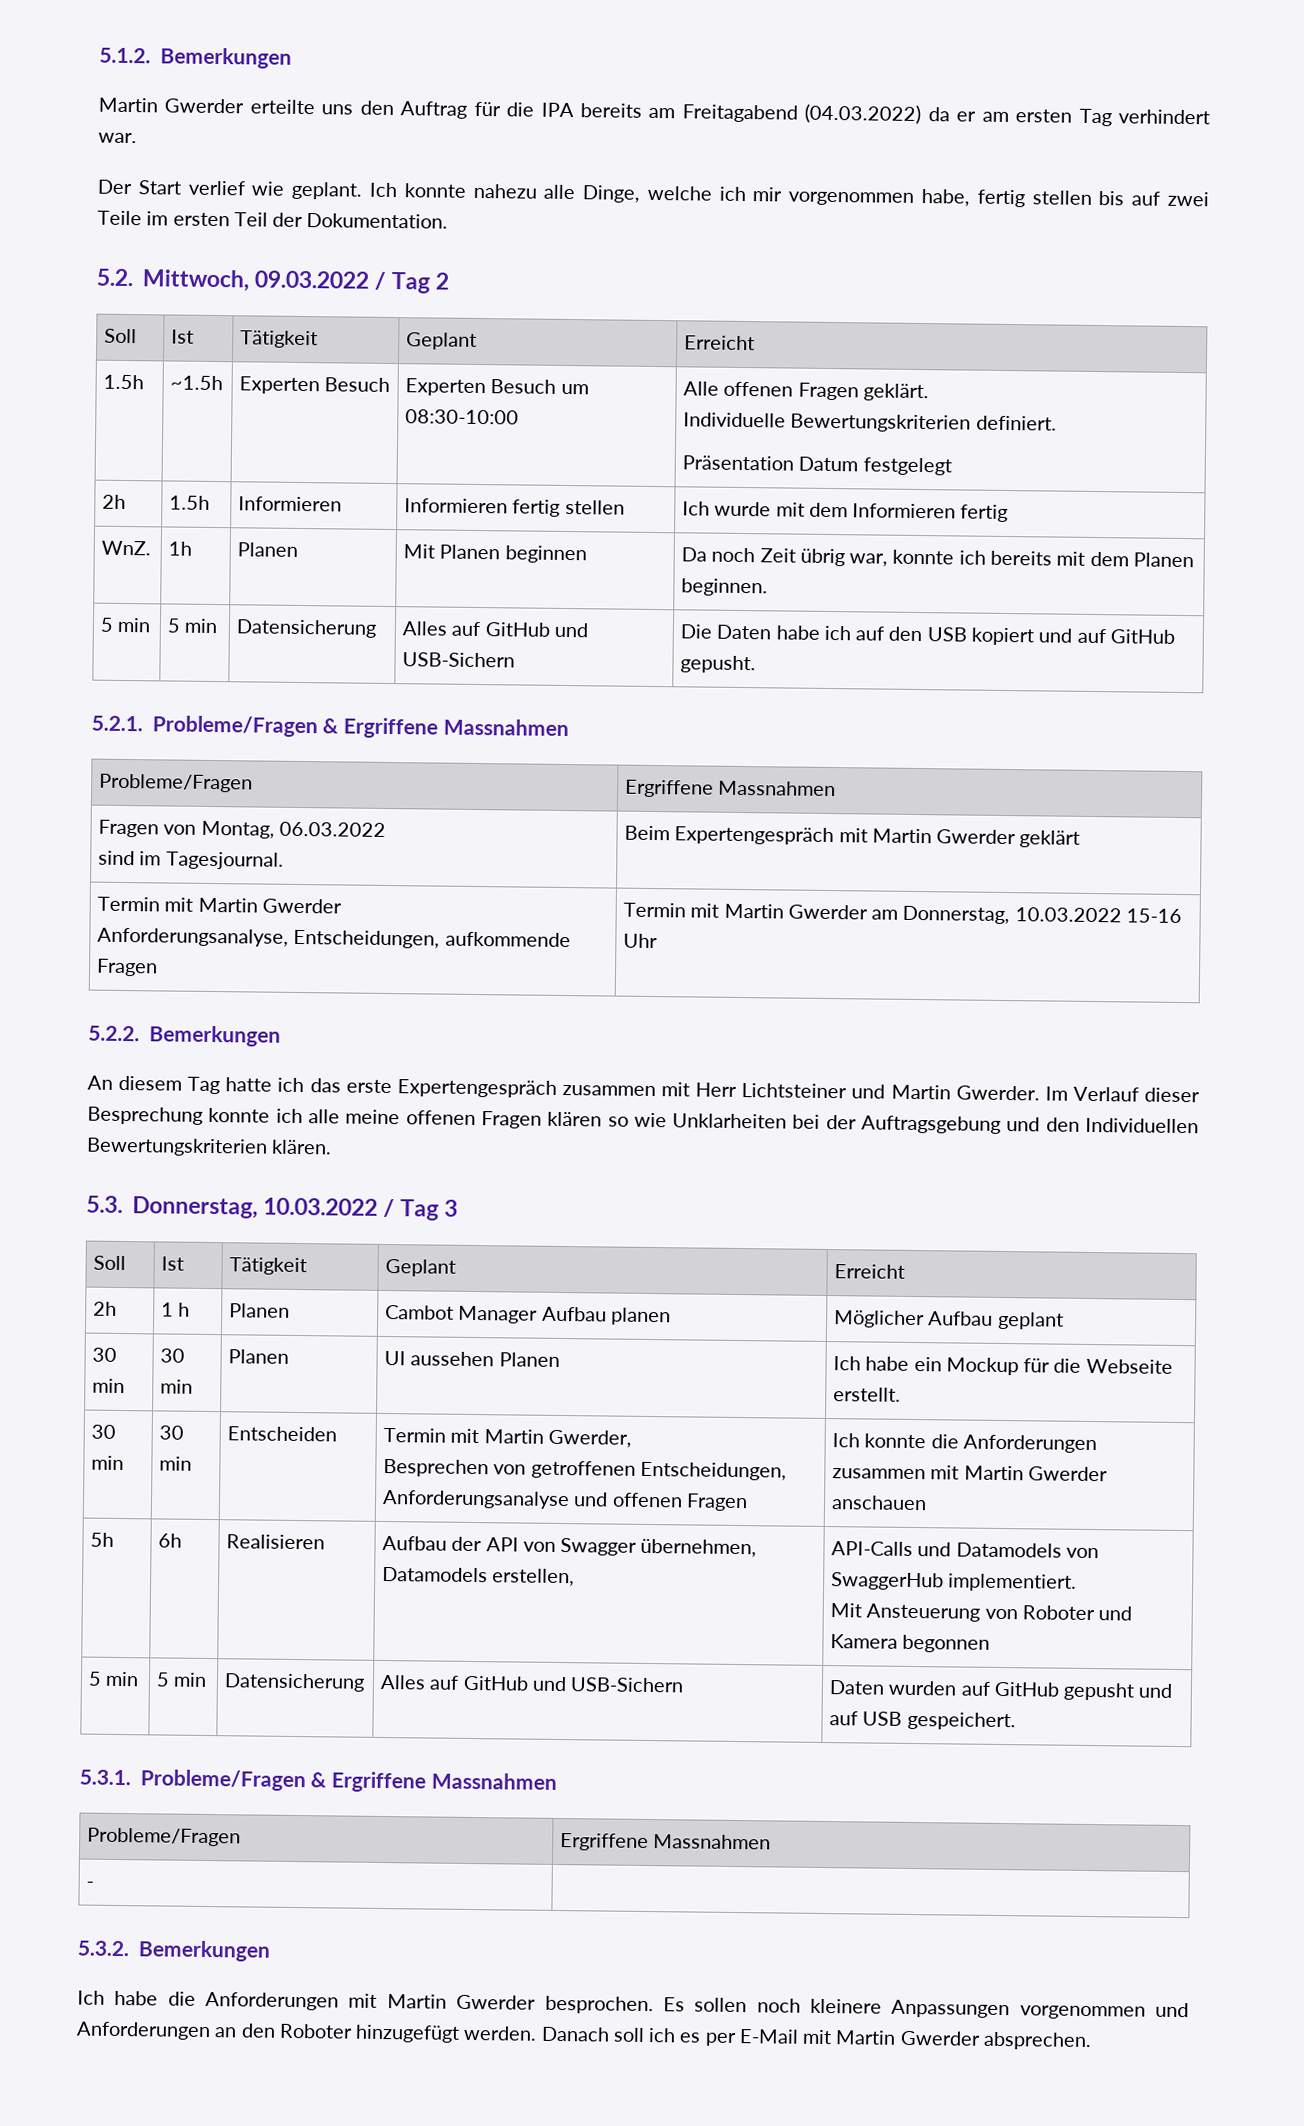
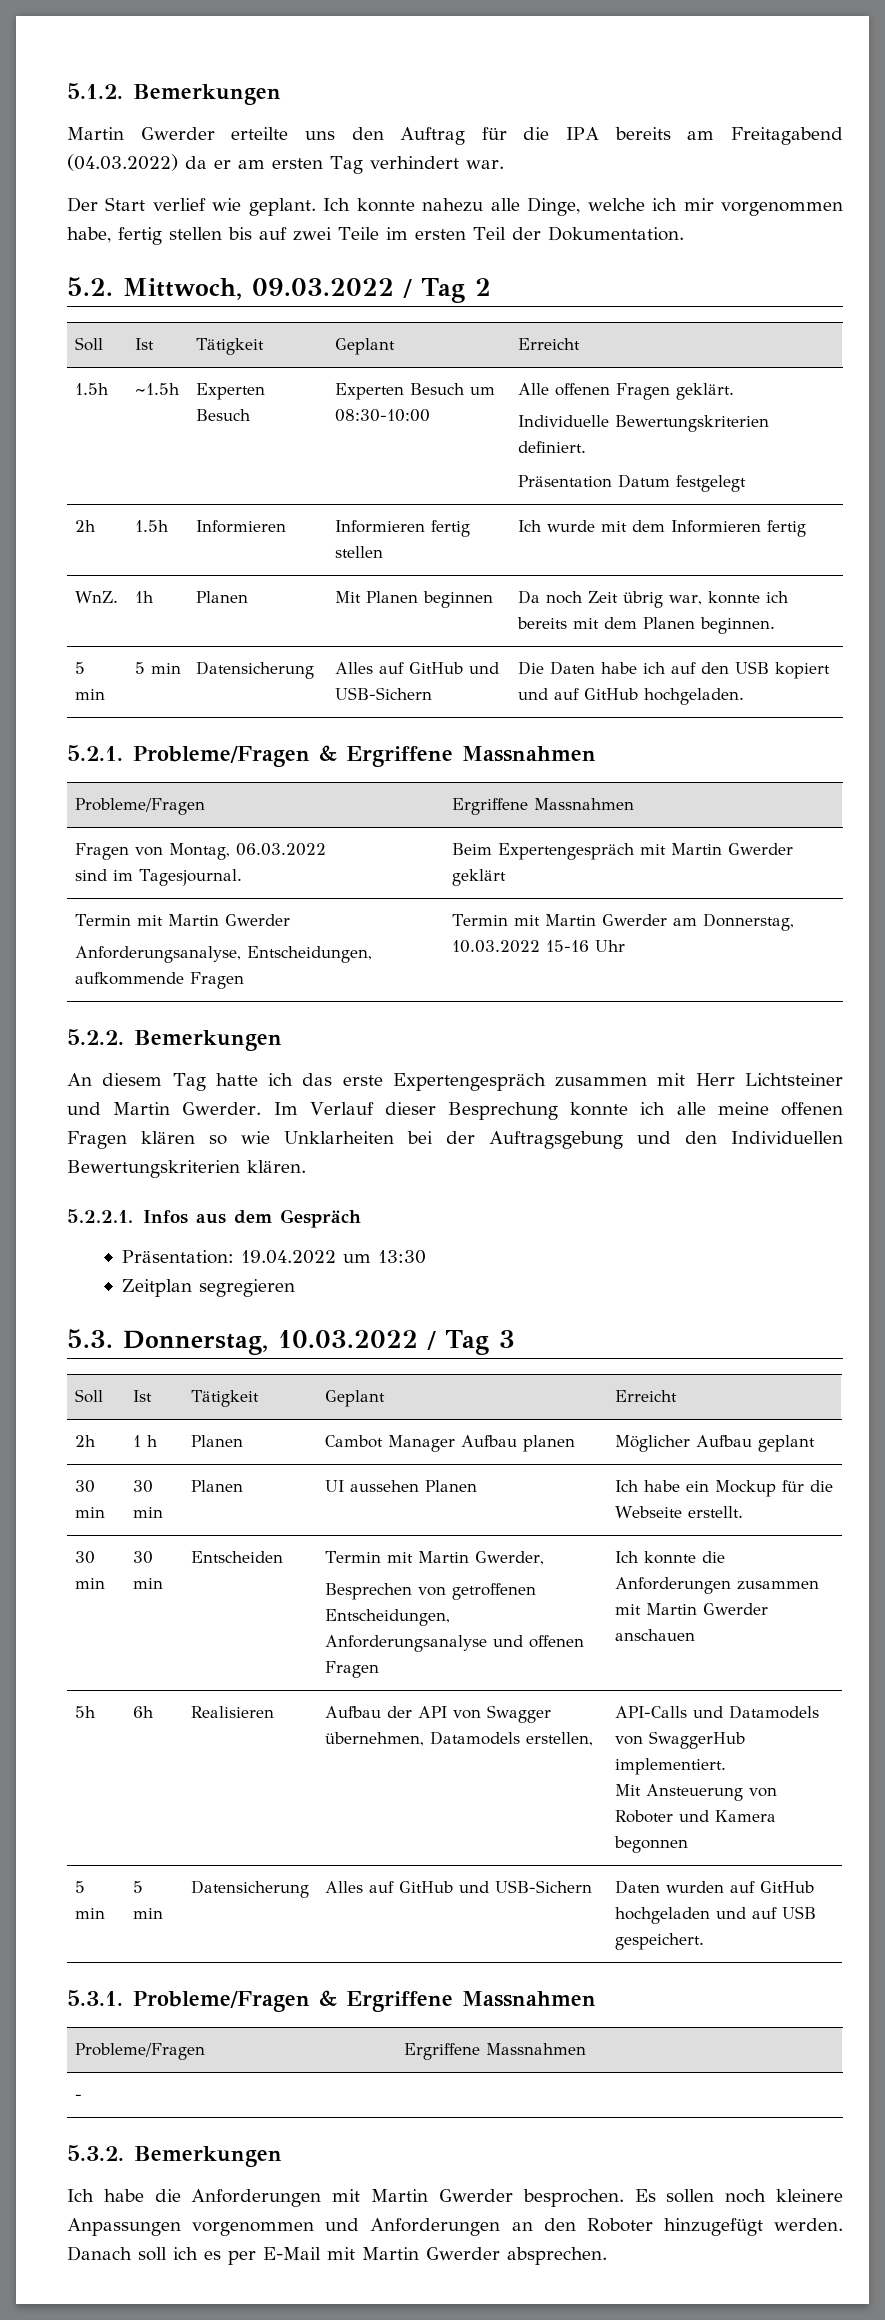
[680,655,757,674] gepusht. -> [643,688,744,705] hochgeladen.
(333, 1147) none -> [67,1209,361,1228] [122,1250,427,1264] [122,1279,296,1297] // 5.2.2.1. Infos aus dem Gespräch // Präsentation: 19.04.2022 um 13:30 // Zeitplan segregieren
[1063,1682,1135,1701] gepusht -> [614,1907,710,1924] hochgeladen

